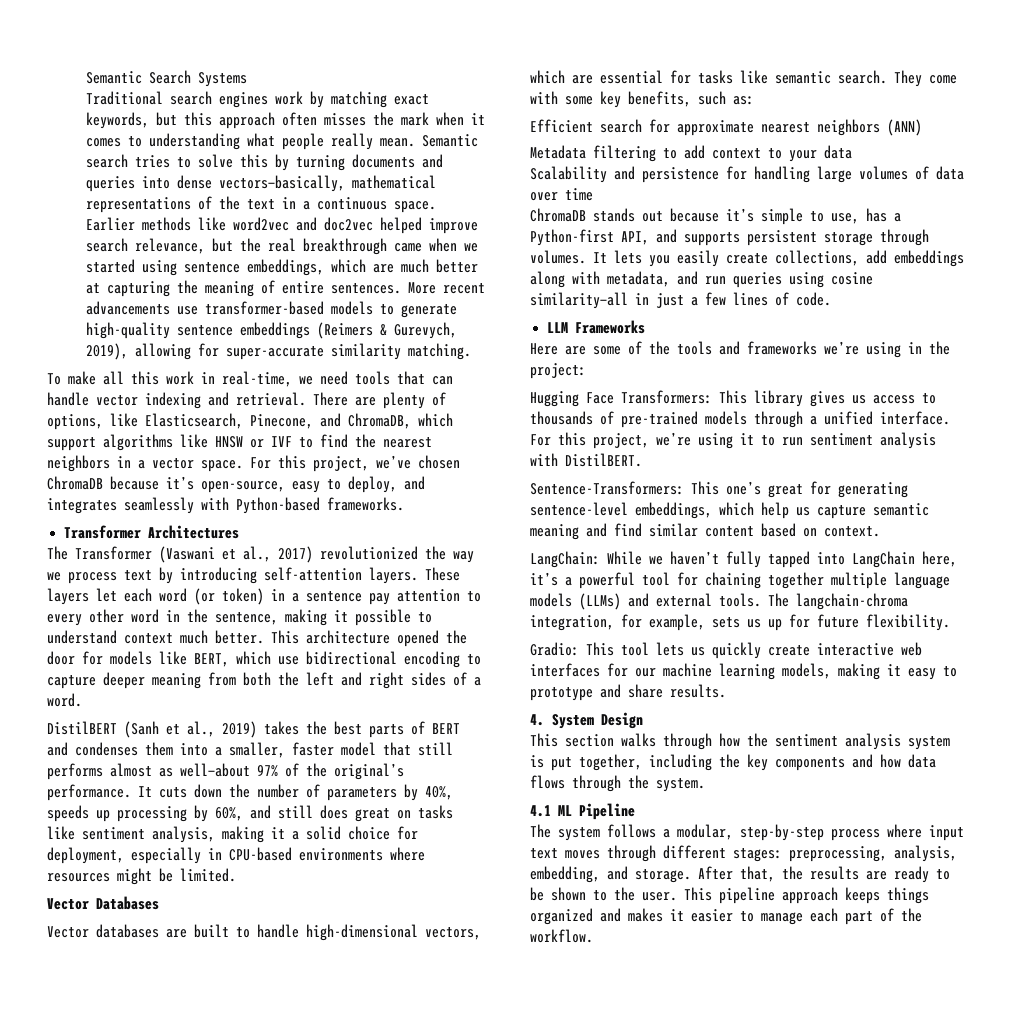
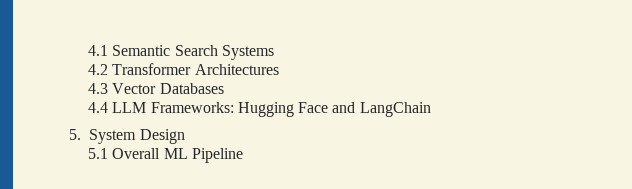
(85, 77) none -> [87,45,108,56] 4.1
[85,91,429,108] [85,112,485,129] [85,133,478,150] [85,154,443,171] [85,175,436,192] [85,196,436,213] [85,217,478,234] [85,238,478,255] [85,259,478,276] [85,280,485,297] [85,301,457,318] [85,322,457,339] [85,343,471,360] [47,371,453,387] [47,392,446,409] [47,413,453,430] [47,434,432,451] [47,455,460,472] [47,476,425,493] [47,497,404,514] [64,525,240,539] [47,546,474,563] [47,567,460,584] [47,588,481,605] [47,609,432,626] [47,630,467,647] [47,651,481,668] [47,672,481,689] [47,693,82,707] [47,721,460,738] [47,742,453,758] [47,763,404,780] [47,784,453,801] [47,805,453,822] [47,826,418,843] [47,847,425,864] [47,868,236,885] [47,896,159,910] [47,924,481,941] [530,70,957,87] [530,91,754,108] [530,119,922,136] [530,145,852,162] [530,166,964,183] [530,188,593,201] [530,208,901,225] [530,229,929,246] [530,250,964,267] [530,271,873,288] [530,292,831,309] [547,320,646,334] [530,341,950,358] [530,363,586,379] [530,390,936,407] [530,411,950,428] [530,432,936,449] [530,453,642,467] [530,481,908,498] [530,502,929,519] [530,523,880,540] [530,551,957,568] [530,572,950,589] [530,593,908,610] [530,614,950,631] [530,642,922,659] [530,663,957,680] [530,684,726,701] [530,712,643,729] [530,733,950,750] [530,754,936,771] [530,775,705,792] [530,803,635,820] [530,824,964,841] [530,845,957,862] [530,866,950,883] [530,887,929,904] [530,908,922,925] [530,929,593,943] Traditional search engines work by matching exact keywords, but this approach often misses the mark when it comes to understanding what people really mean. Semantic search tries to solve this by turning documents and queries into dense vectors—basically, mathematical representations of the text in a continuous space. Earlier methods like word2vec and doc2vec helped improve search relevance, but the real breakthrough came when we started using sentence embeddings, which are much better at capturing the meaning of entire sentences. More recent advancements use transformer-based models to generate high-quality sentence embeddings (Reimers & Gurevych, 2019), allowing for super-accurate similarity matching. // To make all this work in real-time, we need tools that can handle vector indexing and retrieval. There are plenty of options, like Elasticsearch, Pinecone, and ChromaDB, which support algorithms like HNSW or IVF to find the nearest neighbors in a vector space. For this project, we’ve chosen ChromaDB because it’s open-source, easy to deploy, and integrates seamlessly with Python-based frameworks. // Transformer Architectures // The Transformer (Vaswani et al., 2017) revolutionized the way we process text by introducing self-attention layers. These layers let each word (or token) in a sentence pay attention to every other word in the sentence, making it possible to understand context much better. This architecture opened the door for models like BERT, which use bidirectional encoding to capture deeper meaning from both the left and right sides of a word. // DistilBERT (Sanh et al., 2019) takes the best parts of BERT and condenses them into a smaller, faster model that still performs almost as well—about 97% of the original’s performance. It cuts down the number of parameters by 40%, speeds up processing by 60%, and still does great on tasks like sentiment analysis, making it a solid choice for deployment, especially in CPU-based environments where resources might be limited. // Vector Databases // Vector databases are built to handle high-dimensional vectors, which are essential for tasks like semantic search. They come with some key benefits, such as: // Efficient search for approximate nearest neighbors (ANN) // Metadata filtering to add context to your data // Scalability and persistence for handling large volumes of data over time // ChromaDB stands out because it’s simple to use, has a Python-first API, and supports persistent storage through volumes. It lets you easily create collections, add embeddings along with metadata, and run queries using cosine similarity—all in just a few lines of code. // LLM Frameworks // Here are some of the tools and frameworks we’re using in the project: // Hugging Face Transformers: This library gives us access to thousands of pre-trained models through a unified interface. For this project, we’re using it to run sentiment analysis with DistilBERT. // Sentence-Transformers: This one’s great for generating sentence-level embeddings, which help us capture semantic meaning and find similar content based on context. // LangChain: While we haven’t fully tapped into LangChain here, it’s a powerful tool for chaining together multiple language models (LLMs) and external tools. The langchain-chroma integration, for example, sets us up for future flexibility. // Gradio: This tool lets us quickly create interactive web interfaces for our machine learning models, making it easy to prototype and share results. // 4. System Design // This section walks through how the sentiment analysis system is put together, including the key components and how data flows through the system. // 4.1 ML Pipeline // The system follows a modular, step-by-step process where input text moves through different stages: preprocessing, analysis, embedding, and storage. After that, the results are ready to be shown to the user. This pipeline approach keeps things organized and makes it easier to manage each part of the workflow. -> [87,63,279,75] [87,83,224,94] [87,102,431,117] [69,129,185,144] [87,148,243,163] 4.2 Transformer Architectures // 4.3 Vector Databases // 4.4 LLM Frameworks: Hugging Face and LangChain // 5. System Design // 5.1 Overall ML Pipeline

